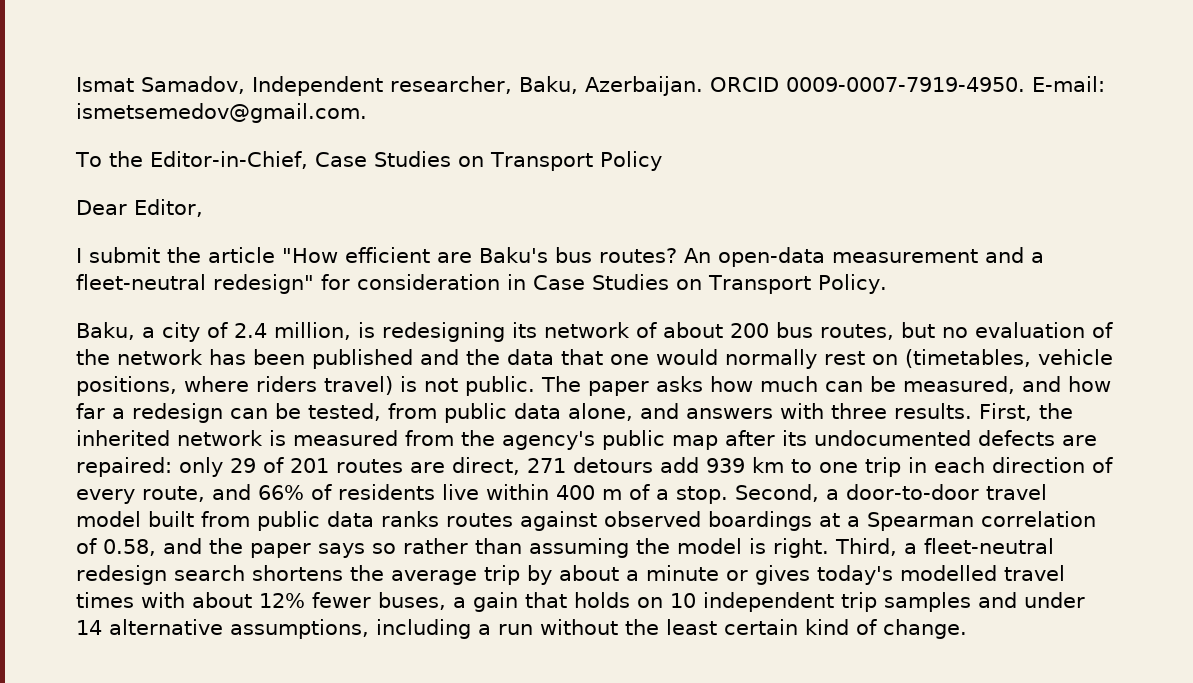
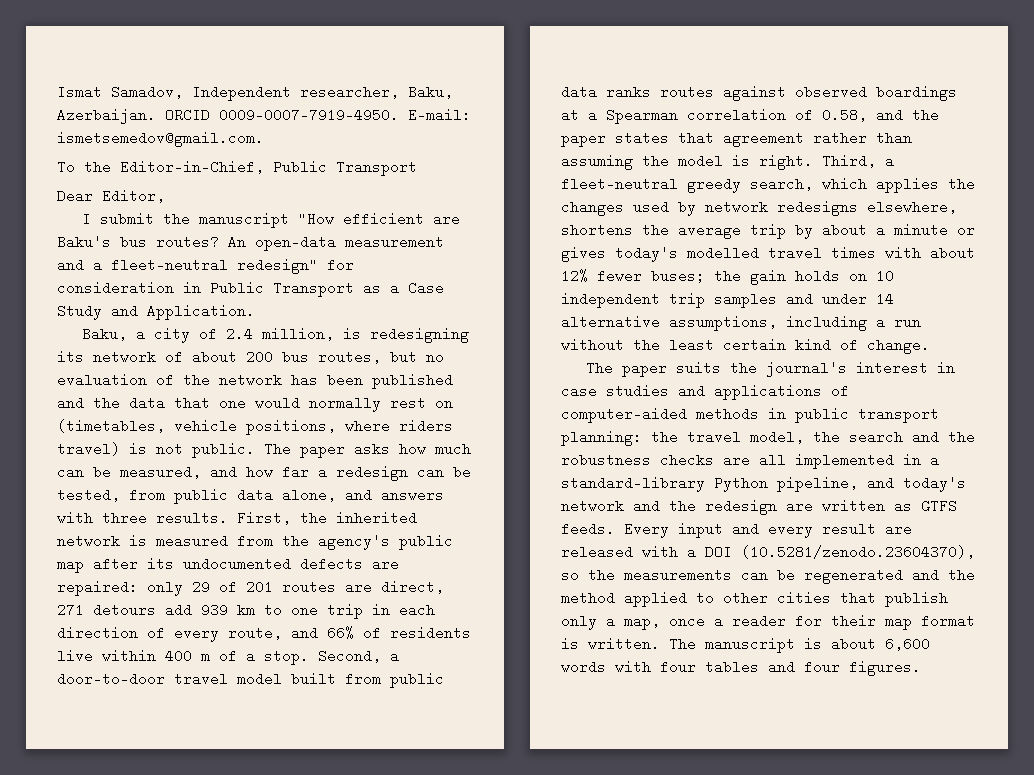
[314,151,662,171] Case Studies on Transport Policy -> [273,160,417,176] Public Transport
[208,247,275,263] article -> [198,212,289,228] manuscript
[533,274,887,294] Case Studies on Transport Policy. -> [210,281,444,297] [57,304,255,320] Public Transport as a Case Study and Application.
[318,543,396,558] says so -> [615,131,804,147] states that agreement
[76,565,245,585] redesign search -> [687,177,975,193] [561,200,957,216] greedy search, which applies the changes used by network redesigns elsewhere,
[378,592,567,612] buses, a gain that -> [651,269,786,285] buses; the gain
(967, 629) none -> [585,361,955,377] [561,384,849,400] [561,407,939,423] [561,430,975,446] [561,453,939,469] [561,476,966,492] [561,499,957,515] [561,522,912,538] [561,545,975,559] [561,568,975,584] [561,591,948,607] [561,614,975,630] [561,637,930,653] [561,660,921,676] // The paper suits the journal's interest in case studies and applications of computer-aided methods in public transport planning: the travel model, the search and the robustness checks are all implemented in a standard-library Python pipeline, and today's network and the redesign are written as GTFS feeds. Every input and every result are released with a DOI (10.5281/zenodo.23604370), so the measurements can be regenerated and the method applied to other cities that publish only a map, once a reader for their map format is written. The manuscript is about 6,600 words with four tables and four figures.

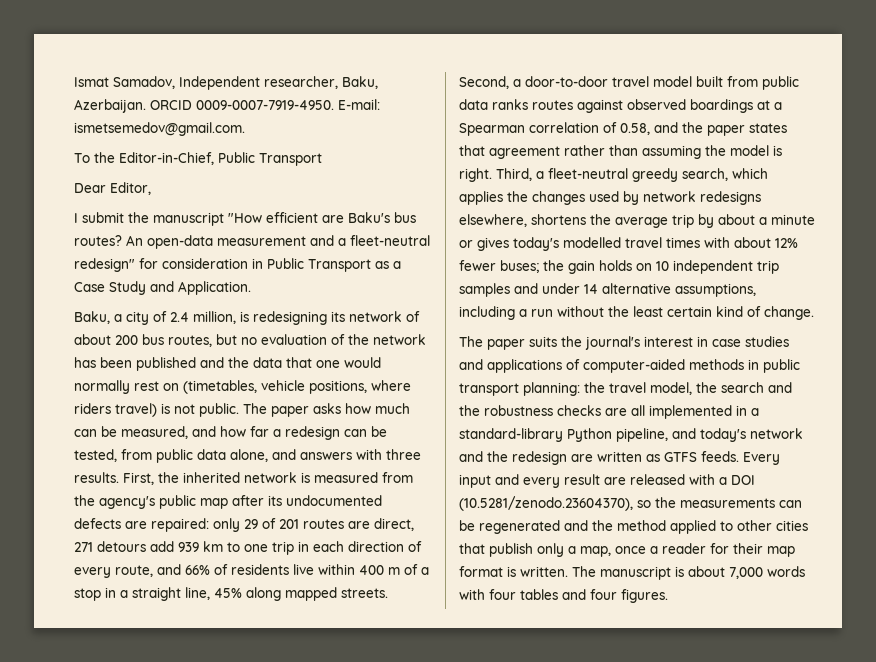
[264,649,309,665] stop. -> [74,587,388,601] stop in a straight line, 45% along mapped streets.
[885,637,930,651] 6,600 -> [729,567,763,579] 7,000

